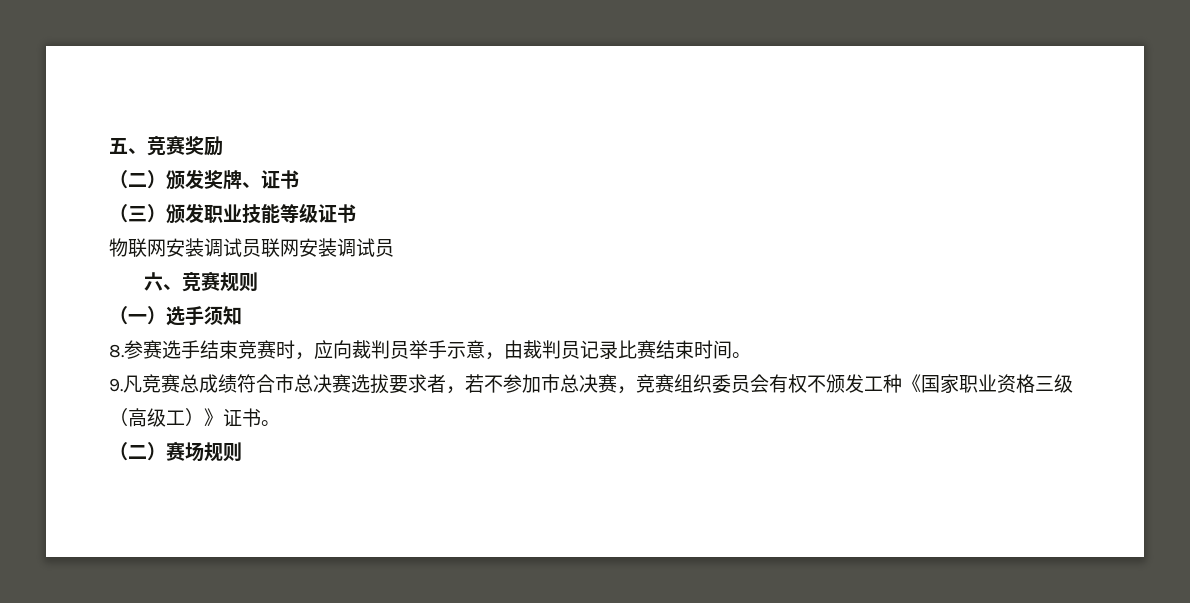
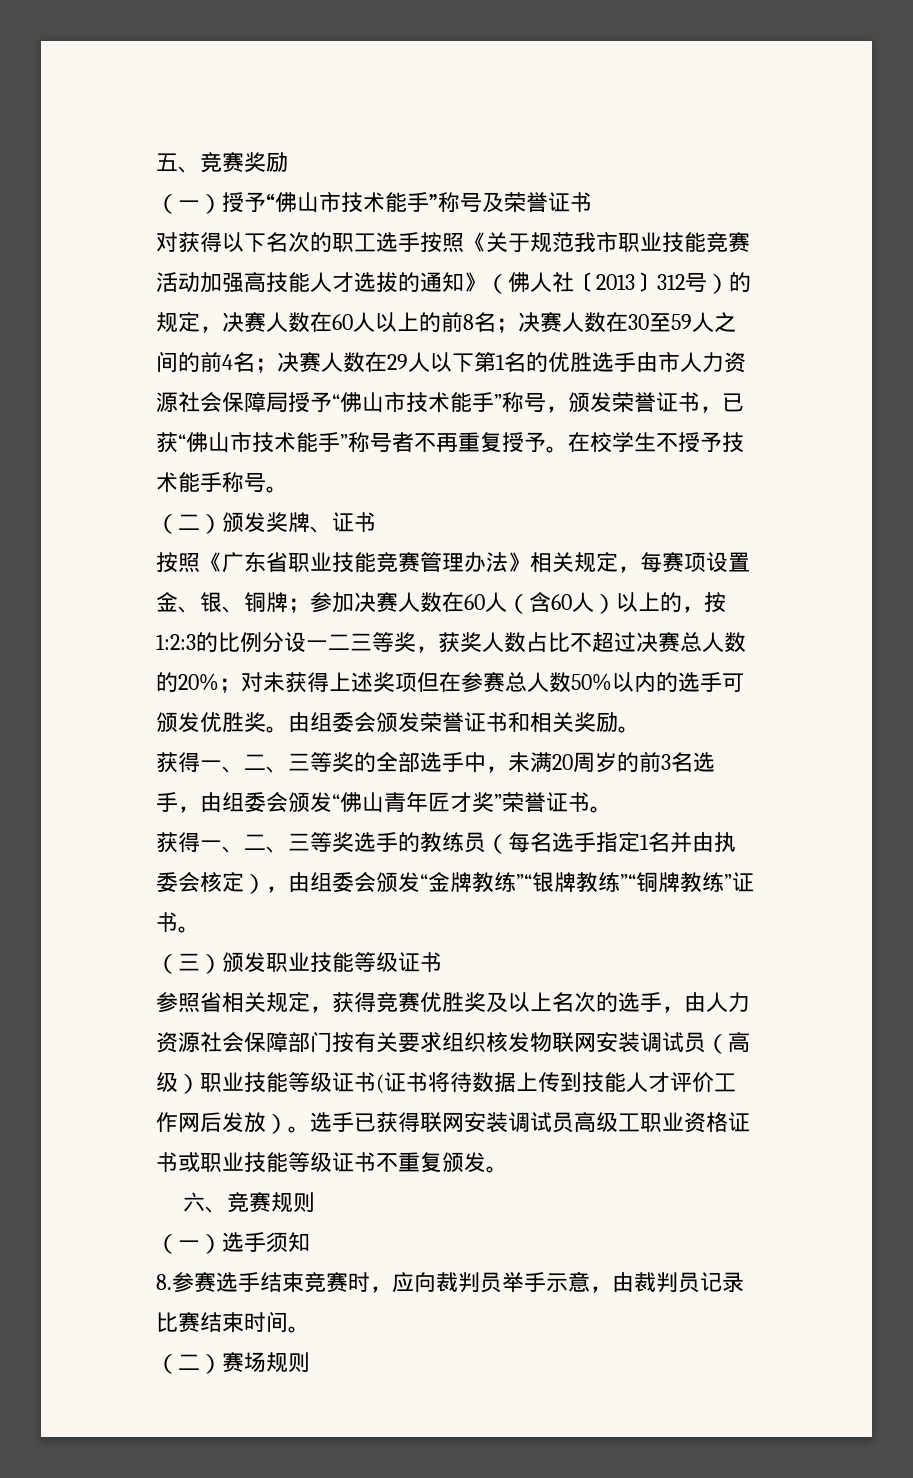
(223, 146) none -> [156,192,592,214] [156,232,750,253] [156,272,751,294] [156,311,736,333] [156,351,746,373] [156,392,744,413] [156,432,744,453] [156,472,288,493] // （一）授予“佛山市技术能手”称号及荣誉证书 // 对获得以下名次的职工选手按照《关于规范我市职业技能竞赛活动加强高技能人才选拔的通知》（佛人社〔2013〕312号）的规定，决赛人数在60人以上的前8名；决赛人数在30至59人之间的前4名；决赛人数在29人以下第1名的优胜选手由市人力资源社会保障局授予“佛山市技术能手”称号，颁发荣誉证书，已获“佛山市技术能手”称号者不再重复授予。在校学生不授予技术能手称号。
(299, 179) none -> [156,552,750,573] [156,592,726,614] [156,632,746,653] [156,672,744,693] [156,712,640,733] [156,751,715,773] [156,791,612,813] [156,832,736,854] [156,872,754,894] [156,912,200,933] // 按照《广东省职业技能竞赛管理办法》相关规定，每赛项设置金、银、铜牌；参加决赛人数在60人（含60人）以上的，按1:2:3的比例分设一二三等奖，获奖人数占比不超过决赛总人数的20%；对未获得上述奖项但在参赛总人数50%以内的选手可颁发优胜奖。由组委会颁发荣誉证书和相关奖励。 // 获得一、二、三等奖的全部选手中，未满20周岁的前3名选手，由组委会颁发“佛山青年匠才奖”荣誉证书。 // 获得一、二、三等奖选手的教练员（每名选手指定1名并由执委会核定），由组委会颁发“金牌教练”“银牌教练”“铜牌教练”证书。
[109,238,394,257] 物联网安装调试员联网安装调试员 -> [156,992,750,1013] [156,1031,750,1054] [156,1071,736,1094] [156,1112,750,1134] [156,1152,508,1173] 参照省相关规定，获得竞赛优胜奖及以上名次的选手，由人力资源社会保障部门按有关要求组织核发物联网安装调试员（高级）职业技能等级证书(证书将待数据上传到技能人才评价工作网后发放）。选手已获得联网安装调试员高级工职业资格证书或职业技能等级证书不重复颁发。
[109,374,1073,394] [109,408,280,427] // 9.凡竞赛总成绩符合市总决赛选拔要求者，若不参加市总决赛，竞赛组织委员会有权不颁发工种《国家职业资格三级（高级工）》证书。 -> (310, 1329) none

